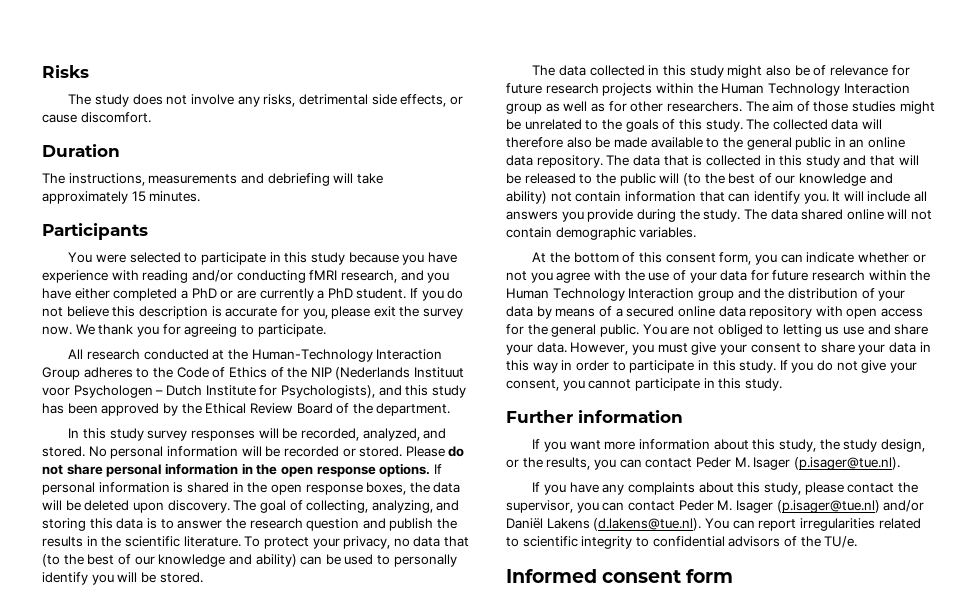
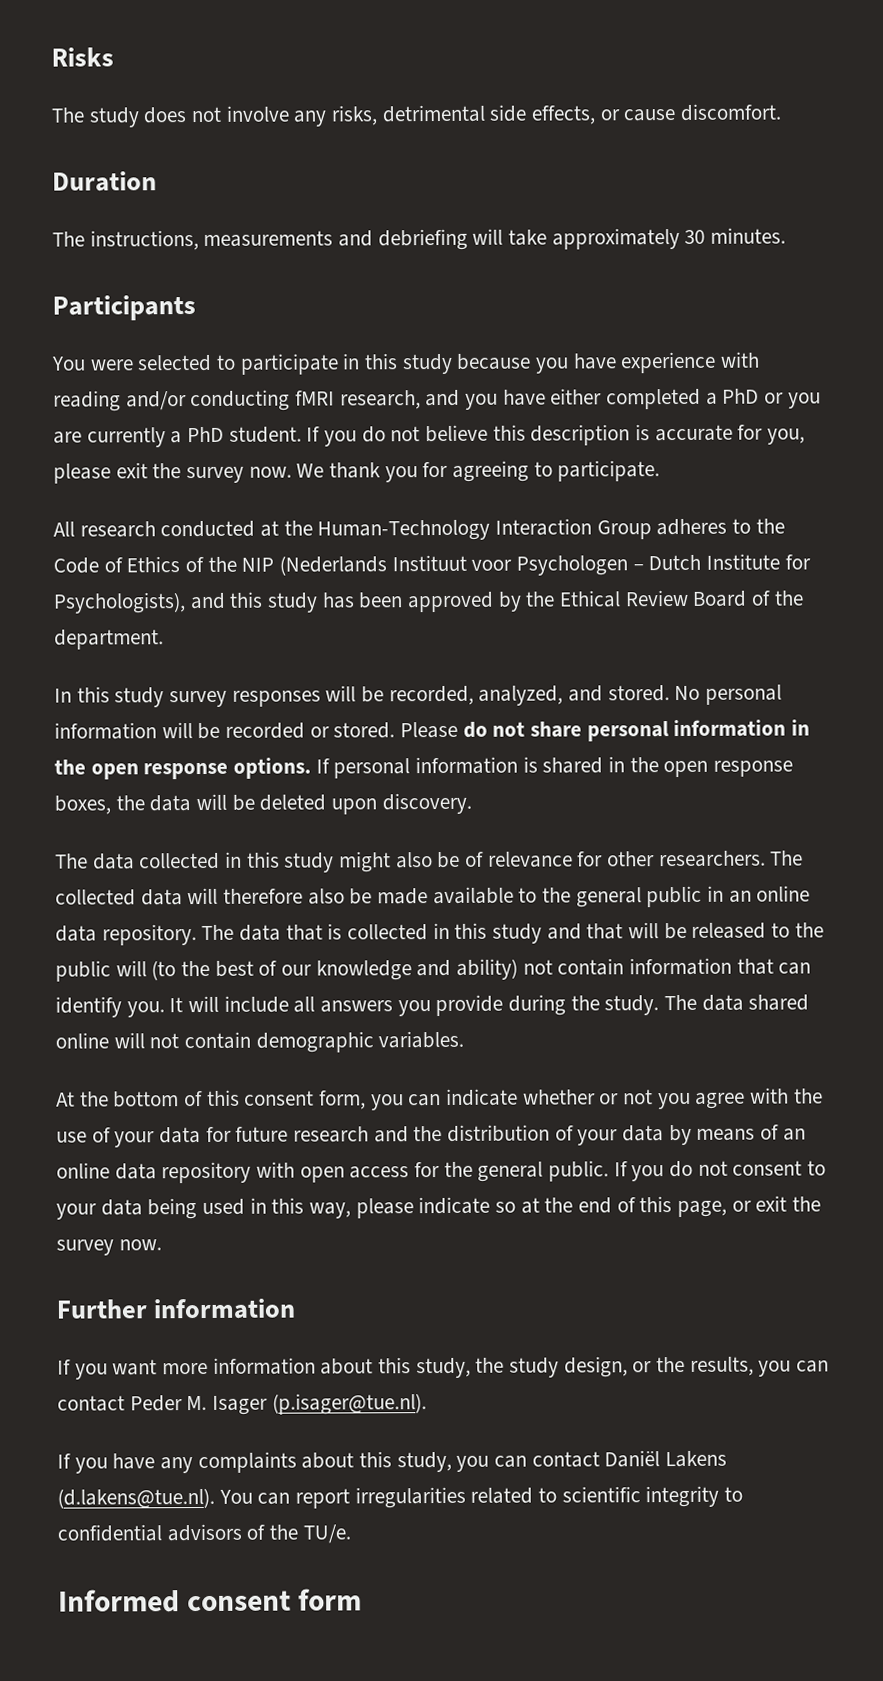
[131,191,146,202] 15 -> [684,229,706,244] 30
(234, 294) none -> [787,392,821,409] you
[233,500,460,513] [42,518,458,531] [42,536,470,549] [42,554,457,567] [42,572,203,585] The goal of collecting, analyzing, and storing this data is to answer the research question and publish the results in the scientific literature. To protect your privacy, no data that (to the best of our knowledge and ability) can be used to personally identify you will be stored. -> (472, 803) none
[506,83,910,96] [506,101,935,114] [506,119,743,132] future research projects within the Human Technology Interaction group as well as for other researchers. The aim of those studies might be unrelated to the goals of this study. -> [607,850,766,868] other researchers.
[868,270,931,281] [506,288,734,301] within the Human Technology Interaction group -> (370, 1134) none
[615,306,675,317] a secured -> [782,1128,806,1141] an
[642,324,929,337] [506,342,931,355] [506,360,918,373] [506,378,782,391] You are not obliged to letting us use and share your data. However, you must give your consent to share your data in this way in order to participate in this study. If you do not give your consent, you cannot participate in this study. -> [613,1160,827,1182] [56,1195,822,1220] [56,1239,162,1256] If you do not consent to your data being used in this way, please indicate so at the end of this page, or exit the survey now.
[804,482,918,495] [506,500,925,513] please contact the supervisor, you can contact Peder M. Isager (p.isager@tue.nl) and/or -> [456,1451,600,1472] you can contact

